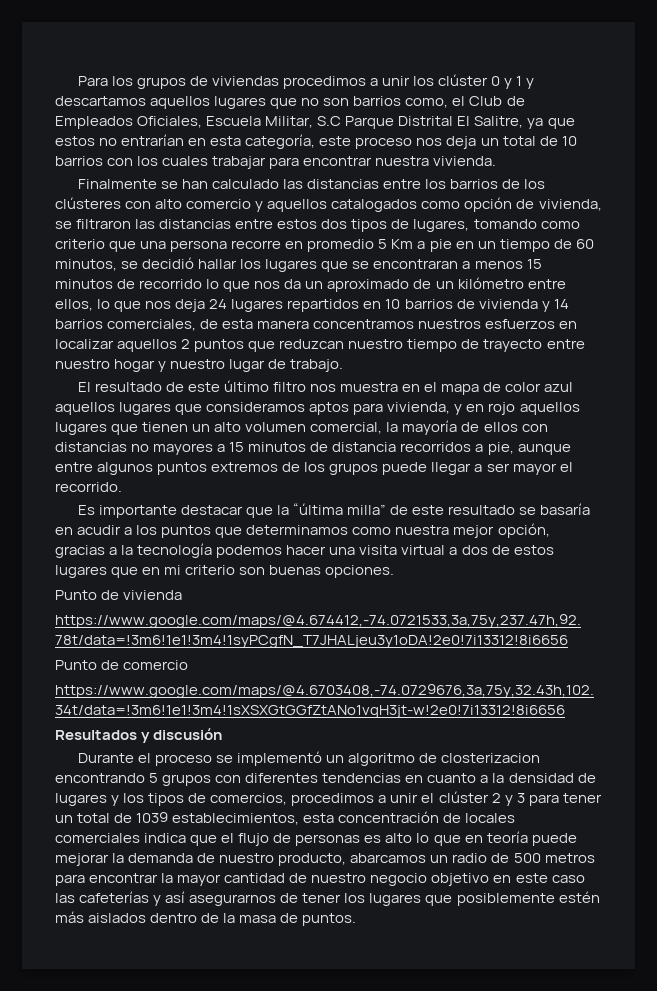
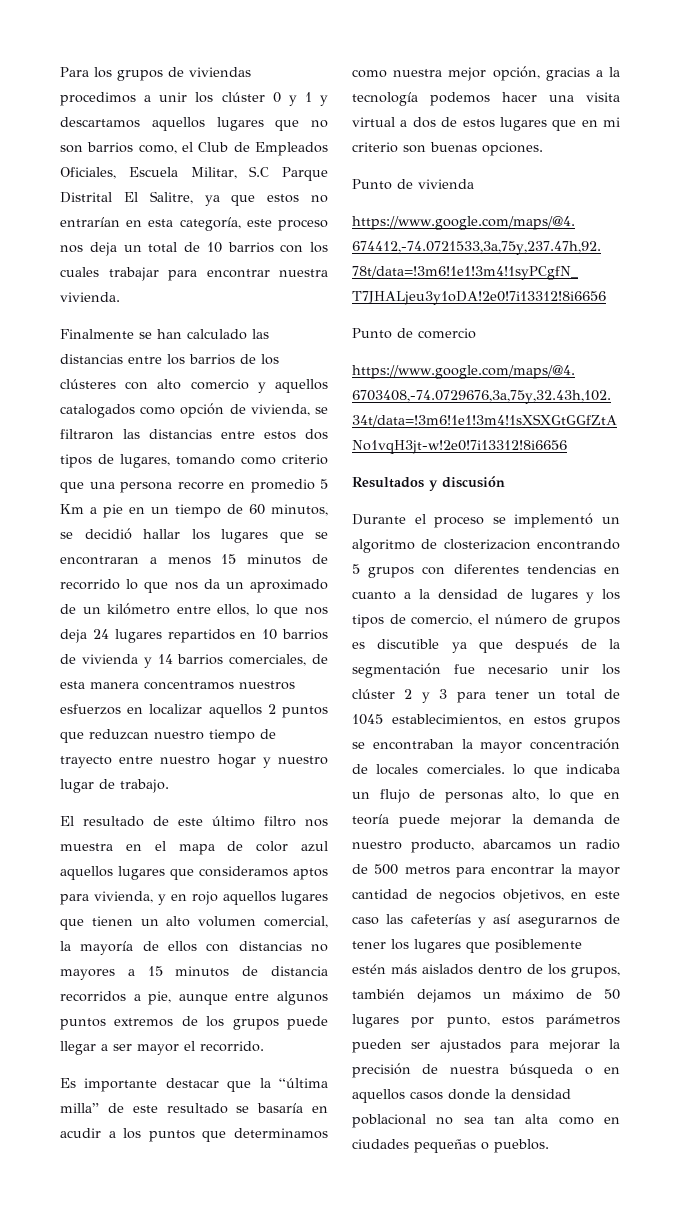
[210,793,435,806] comercios, procedimos a unir el -> [411,614,620,628] [352,639,620,653] [352,663,620,678] comercio, el número de grupos es discutible ya que después de la segmentación fue necesario unir los
[136,811,516,825] [55,833,235,846] 1039 establecimientos, esta concentración de locales comerciales indica que el -> [352,714,620,728] [352,738,620,753] [352,764,620,778] [352,792,370,799] 1045 establecimientos, en estos grupos se encontraban la mayor concentración de locales comerciales. lo que indicaba un
[364,833,413,843] es alto -> [512,789,540,801] alto,
[311,873,490,886] nuestro negocio objetivo -> [439,889,564,903] negocios objetivos,
[223,913,357,926] la masa de puntos. -> [548,964,620,978] [352,989,620,1003] [352,1014,620,1028] [352,1039,620,1053] [352,1063,620,1078] [352,1089,571,1103] [352,1114,620,1128] [352,1139,549,1153] los grupos, también dejamos un máximo de 50 lugares por punto, estos parámetros pueden ser ajustados para mejorar la precisión de nuestra búsqueda o en aquellos casos donde la densidad poblacional no sea tan alta como en ciudades pequeñas o pueblos.

